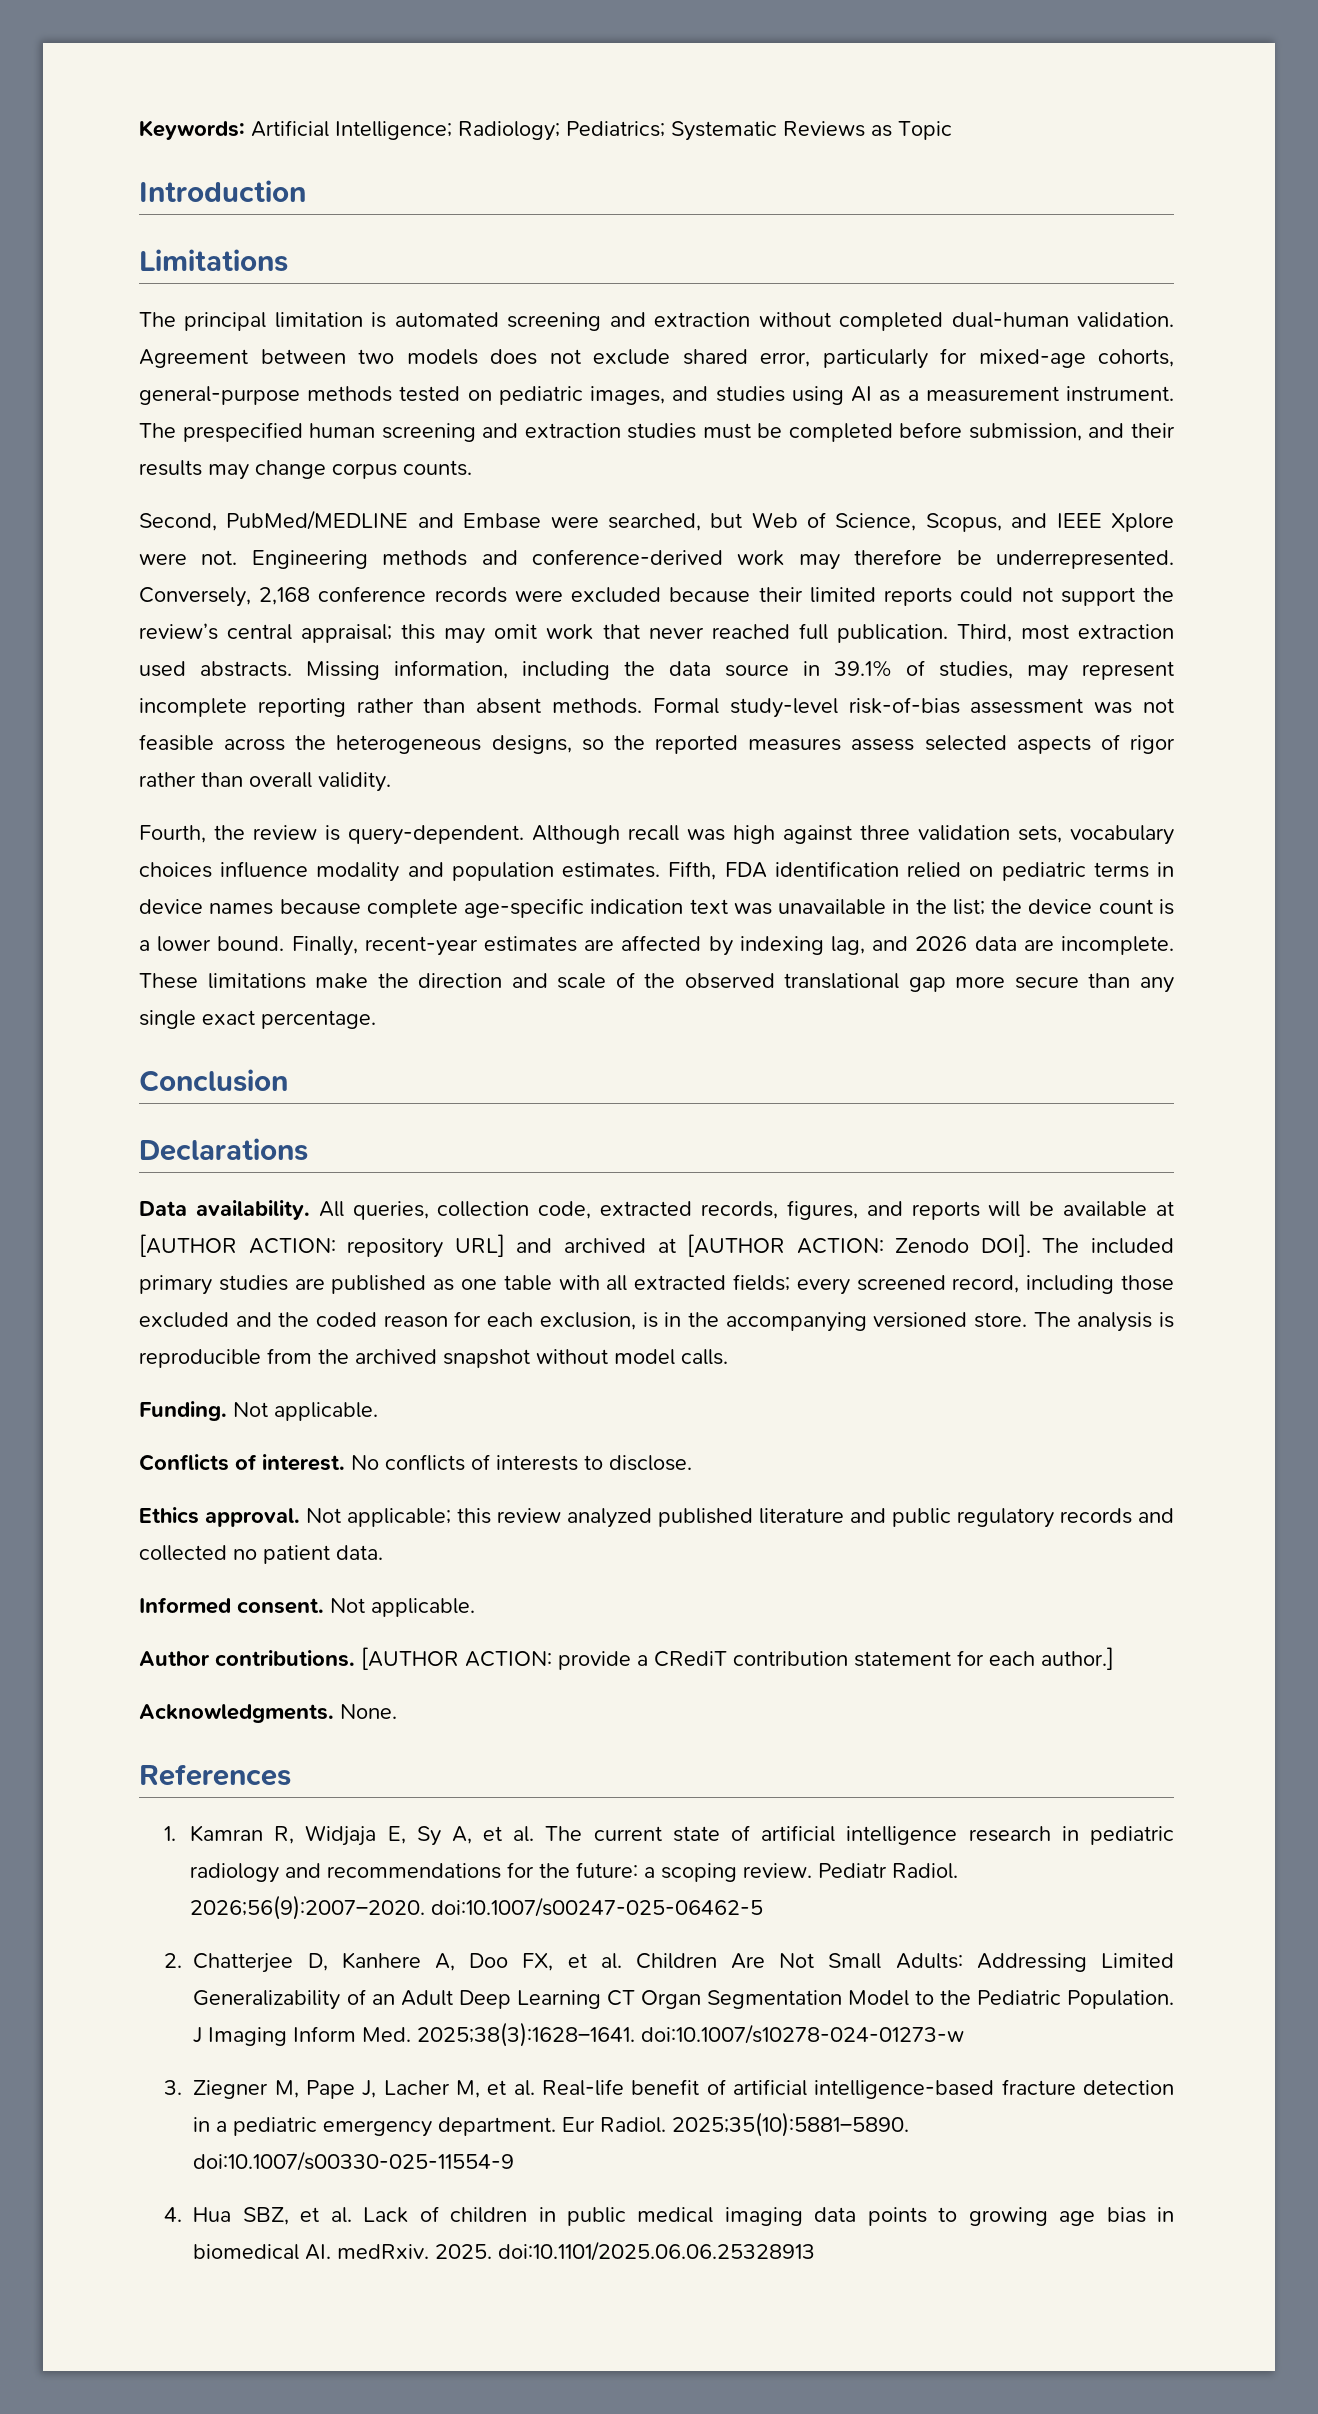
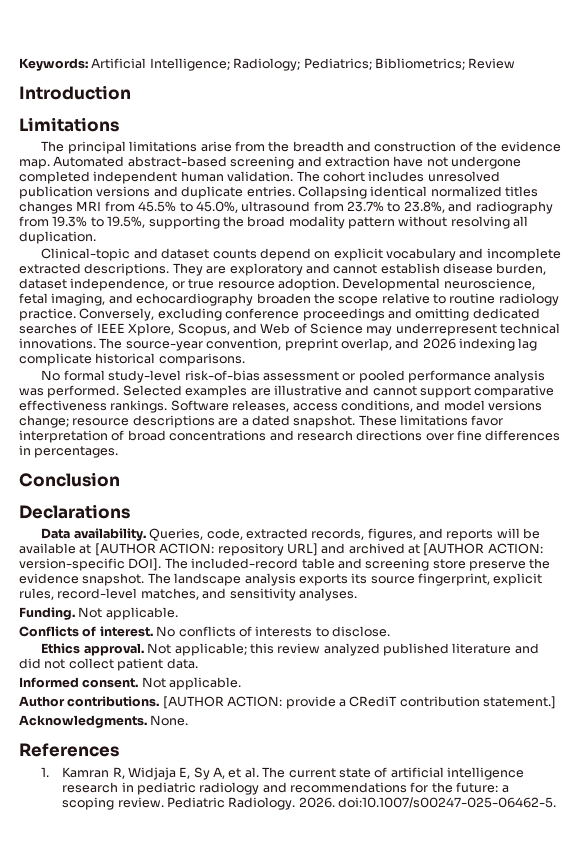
[671,121,952,141] Systematic Reviews as Topic -> [374,58,516,70] Bibliometrics; Review
[274,312,1175,331] [139,348,1174,369] [139,386,1175,405] [139,422,1175,442] [139,460,472,480] [139,510,1174,532] [139,549,1174,570] [139,586,1175,607] [139,623,1174,644] [139,660,1174,681] [139,697,1175,718] [139,734,1175,754] [139,772,391,792] [139,825,1174,845] [139,861,1175,882] [139,898,1174,918] [139,935,1175,956] [139,972,1174,993] [139,1010,376,1029] limitation is automated screening and extraction without completed dual-human validation. Agreement between two models does not exclude shared error, particularly for mixed-age cohorts, general-purpose methods tested on pediatric images, and studies using AI as a measurement instrument. The prespecified human screening and extraction studies must be completed before submission, and their results may change corpus counts. // Second, PubMed/MEDLINE and Embase were searched, but Web of Science, Scopus, and IEEE Xplore were not. Engineering methods and conference-derived work may therefore be underrepresented. Conversely, 2,168 conference records were excluded because their limited reports could not support the review’s central appraisal; this may omit work that never reached full publication. Third, most extraction used abstracts. Missing information, including the data source in 39.1% of studies, may represent incomplete reporting rather than absent methods. Formal study-level risk-of-bias assessment was not feasible across the heterogeneous designs, so the reported measures assess selected aspects of rigor rather than overall validity. // Fourth, the review is query-dependent. Although recall was high against three validation sets, vocabulary choices influence modality and population estimates. Fifth, FDA identification relied on pediatric terms in device names because complete age-specific indication text was unavailable in the list; the device count is a lower bound. Finally, recent-year estimates are affected by indexing lag, and 2026 data are incomplete. These limitations make the direction and scale of the observed translational gap more secure than any single exact percentage. -> [129,141,561,152] [19,156,521,169] [19,171,500,184] [19,186,538,199] [19,201,553,214] [19,216,529,229] [19,231,96,244] [41,248,561,261] [19,263,547,276] [19,278,535,291] [19,293,559,306] [19,308,540,321] [19,323,561,336] [19,338,538,351] [19,353,245,366] [41,370,546,383] [19,385,555,398] [19,400,542,413] [19,415,504,428] [19,430,561,443] [19,445,119,458] limitations arise from the breadth and construction of the evidence map. Automated abstract-based screening and extraction have not undergone completed independent human validation. The cohort includes unresolved publication versions and duplicate entries. Collapsing identical normalized titles changes MRI from 45.5% to 45.0%, ultrasound from 23.7% to 23.8%, and radiography from 19.3% to 19.5%, supporting the broad modality pattern without resolving all duplication. // Clinical-topic and dataset counts depend on explicit vocabulary and incomplete extracted descriptions. They are exploratory and cannot establish disease burden, dataset independence, or true resource adoption. Developmental neuroscience, fetal imaging, and echocardiography broaden the scope relative to routine radiology practice. Conversely, excluding conference proceedings and omitting dedicated searches of IEEE Xplore, Scopus, and Web of Science may underrepresent technical innovations. The source-year convention, preprint overlap, and 2026 indexing lag complicate historical comparisons. // No formal study-level risk-of-bias assessment or pooled performance analysis was performed. Selected examples are illustrative and cannot support comparative effectiveness rankings. Software releases, access conditions, and model versions change; resource descriptions are a dated snapshot. These limitations favor interpretation of broad concentrations and research directions over fine differences in percentages.
[318,1201,530,1220] All queries, collection -> [149,528,204,541] Queries,
[895,1238,970,1253] Zenodo -> [19,558,125,571] version-specific
[1091,1238,1174,1254] [139,1274,1174,1295] [139,1311,1174,1332] [139,1348,728,1368] included primary studies are published as one table with all extracted fields; every screened record, including those excluded and the coded reason for each exclusion, is in the accompanying versioned store. The analysis is reproducible from the archived snapshot without model calls. -> [191,558,551,571] [19,573,543,586] [19,588,357,601] included-record table and screening store preserve the evidence snapshot. The landscape analysis exports its source fingerprint, explicit rules, record-level matches, and sensitivity analyses.
[892,1508,1174,1528] [139,1545,257,1561] public regulatory records and collected no -> [19,658,114,669] did not collect
[854,1647,1114,1670] statement for each author.] -> [483,696,556,709] statement.]
[817,1863,958,1879] [189,1895,763,1920] [164,1952,1175,1973] [193,1989,1175,2010] [193,2022,965,2047] [164,2079,1175,2099] [193,2112,910,2137] [193,2151,515,2171] [164,2206,1174,2226] [193,2241,816,2261] Pediatr Radiol. 2026;56(9):2007–2020. doi:10.1007/s00247-025-06462-5 // 2. Chatterjee D, Kanhere A, Doo FX, et al. Children Are Not Small Adults: Addressing Limited Generalizability of an Adult Deep Learning CT Organ Segmentation Model to the Pediatric Population. J Imaging Inform Med. 2025;38(3):1628–1641. doi:10.1007/s10278-024-01273-w // 3. Ziegner M, Pape J, Lacher M, et al. Real-life benefit of artificial intelligence-based fracture detection in a pediatric emergency department. Eur Radiol. 2025;35(10):5881–5890. doi:10.1007/s00330-025-11554-9 // 4. Hua SBZ, et al. Lack of children in public medical imaging data points to growing age bias in biomedical AI. medRxiv. 2025. doi:10.1101/2025.06.06.25328913 -> [166,797,557,810] Pediatric Radiology. 2026. doi:10.1007/s00247-025-06462-5.

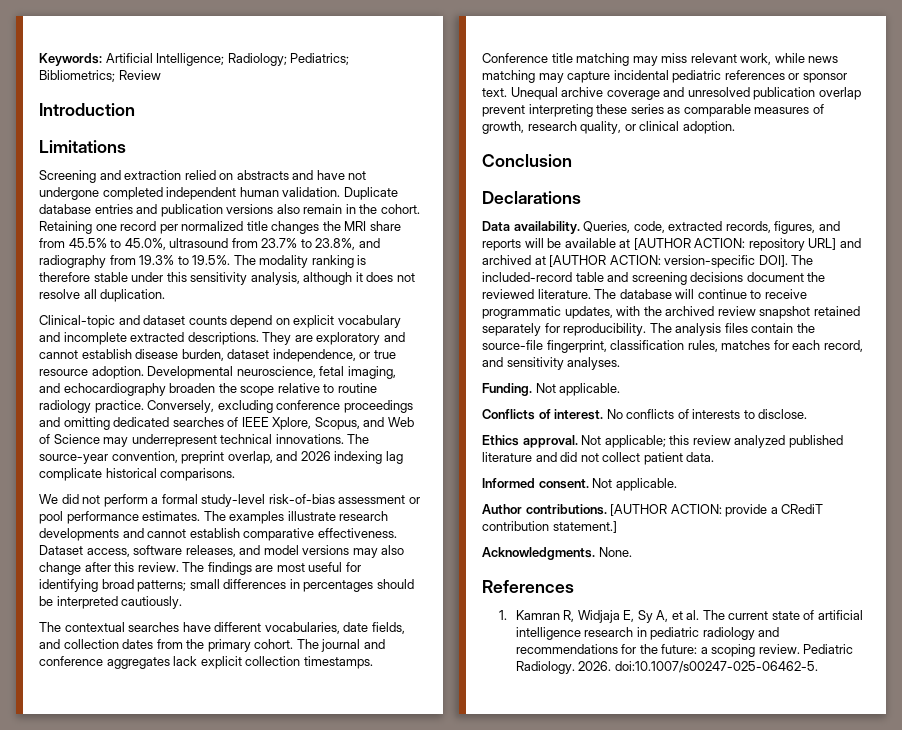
[41,141,561,154] [19,156,390,169] The principal limitations arise from the breadth and construction of the evidence map. Automated abstract-based screening and extraction -> [39,170,314,183] Screening and extraction relied on abstracts and
[296,171,500,182] [19,186,538,199] [19,201,102,214] The cohort includes unresolved publication versions and duplicate entries. Collapsing identical normalized titles changes MRI -> [343,187,398,200] [39,204,420,217] [39,221,401,234] Duplicate database entries and publication versions also remain in the cohort. Retaining one record per normalized title changes the MRI share
[107,216,510,229] 19.5%, supporting the broad modality pattern without resolving -> [192,255,367,268] [39,272,415,285] [39,289,80,299] 19.5%. The modality ranking is therefore stable under this sensitivity analysis, although it does not resolve
[41,370,61,381] No -> [39,494,159,507] We did not perform a
[358,370,546,383] [19,385,555,398] [19,400,542,413] [19,415,504,428] [19,430,561,443] [19,445,119,458] pooled performance analysis was performed. Selected examples are illustrative and cannot support comparative effectiveness rankings. Software releases, access conditions, and model versions change; resource descriptions are a dated snapshot. These limitations favor interpretation of broad concentrations and research directions over fine differences in percentages. -> [39,511,389,524] [39,528,397,541] [39,545,405,558] [39,562,361,575] [39,579,414,592] [39,596,183,609] [39,622,405,634] [39,639,385,652] [39,656,373,669] [482,53,839,66] [482,70,847,83] [482,87,861,100] [482,104,824,117] [482,121,735,134] pool performance estimates. The examples illustrate research developments and cannot establish comparative effectiveness. Dataset access, software releases, and model versions may also change after this review. The findings are most useful for identifying broad patterns; small differences in percentages should be interpreted cautiously. // The contextual searches have different vocabularies, date fields, and collection dates from the primary cohort. The journal and conference aggregates lack explicit collection timestamps. Conference title matching may miss relevant work, while news matching may capture incidental pediatric references or sponsor text. Unequal archive coverage and unresolved publication overlap prevent interpreting these series as comparable measures of growth, research quality, or clinical adoption.
[432,558,551,571] [19,573,543,586] [19,588,199,600] store preserve the evidence snapshot. The landscape analysis exports its source fingerprint, explicit rules, record-level matches, -> [690,272,826,282] [482,289,807,299] [482,306,860,319] [482,323,815,336] [482,340,863,353] decisions document the reviewed literature. The database will continue to receive programmatic updates, with the archived review snapshot retained separately for reproducibility. The analysis files contain the source-file fingerprint, classification rules, matches for each record,

